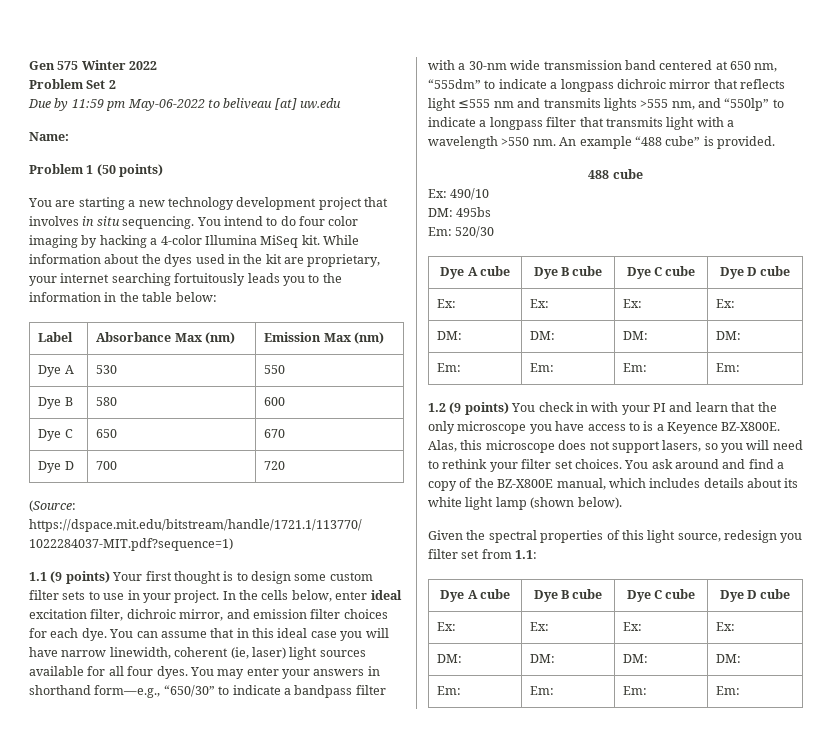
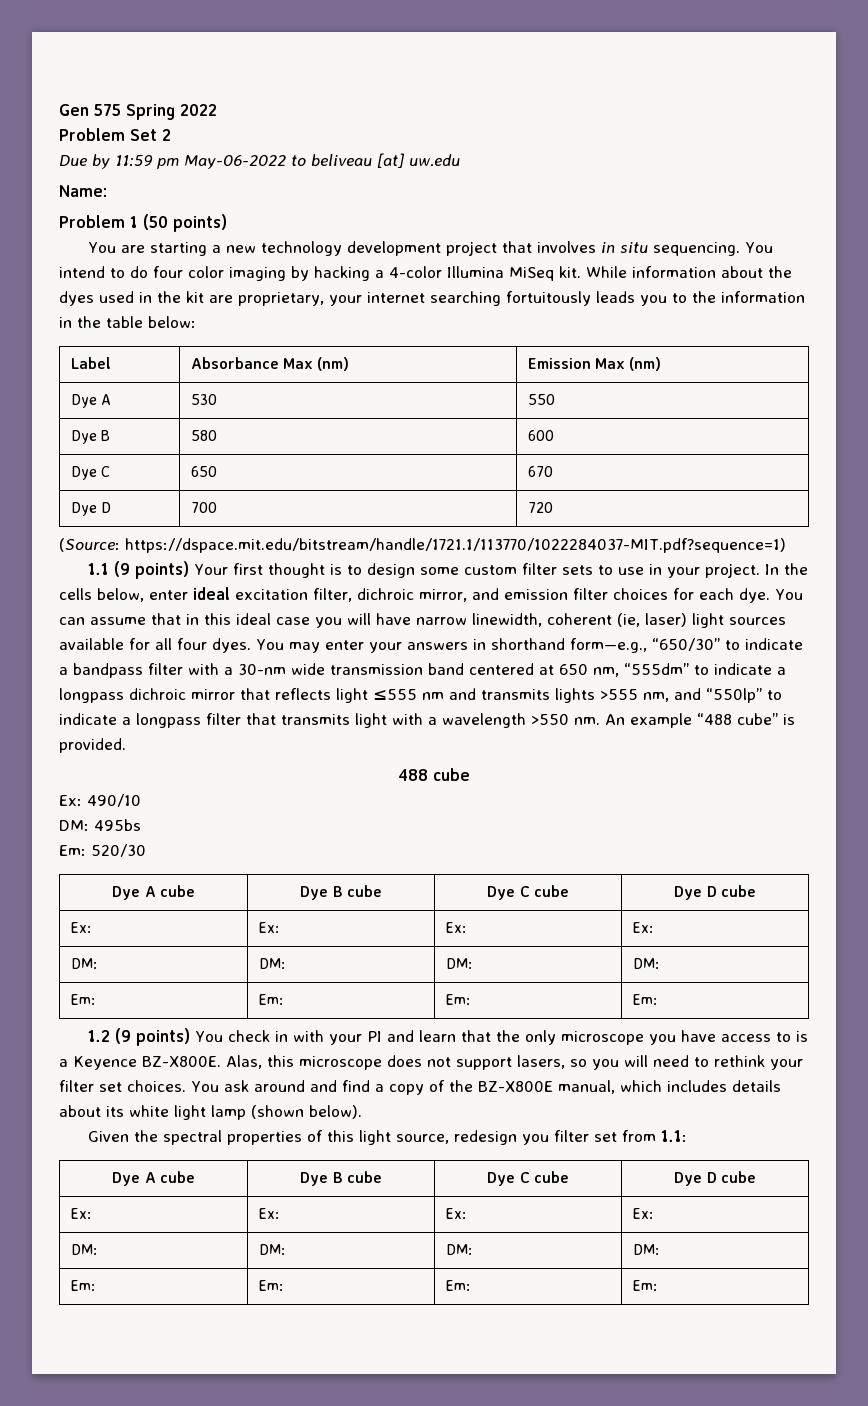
[81,60,126,70] Winter -> [126,104,175,120] Spring

